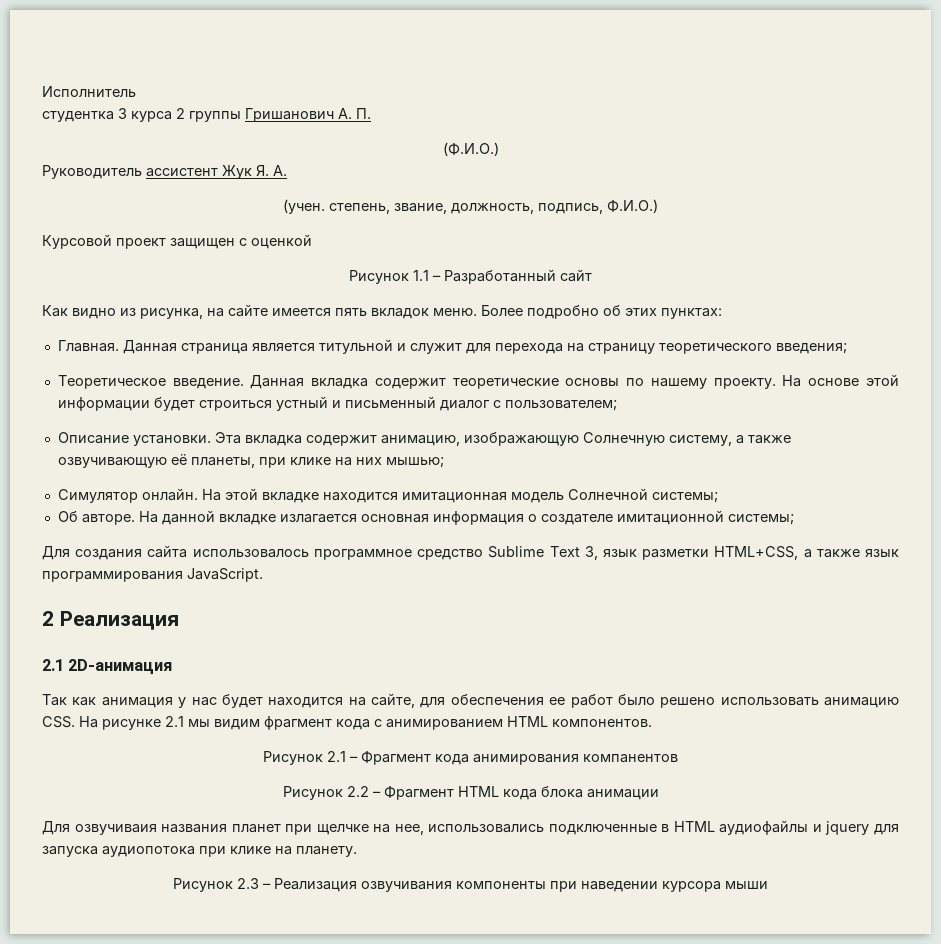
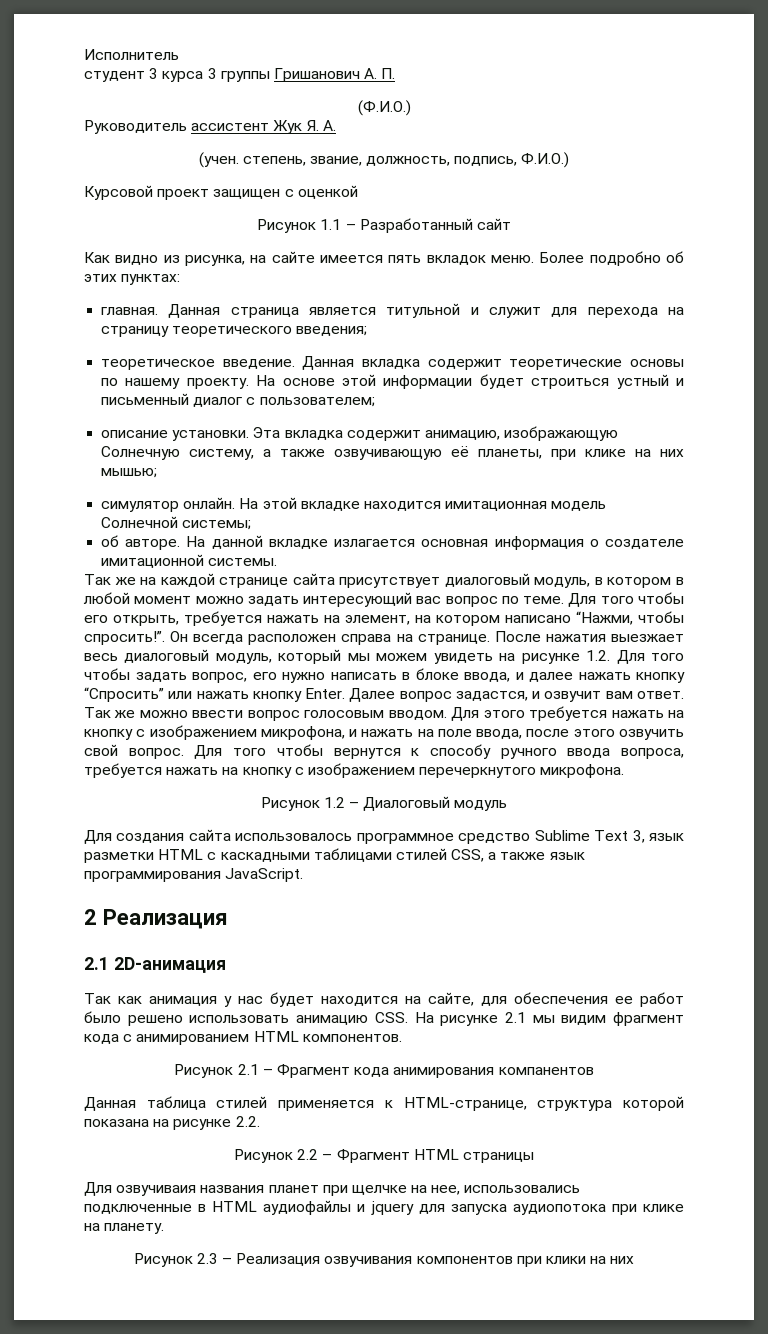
[42,111,114,122] студентка -> [84,71,145,82] студент
[176,108,185,119] 2 -> [207,68,217,79] 3
[57,340,119,352] Главная. -> [101,307,159,315] главная.
[57,375,166,389] Теоретическое -> [101,359,216,370] теоретическое
[57,432,129,444] Описание -> [101,430,169,438] описание
[57,489,138,503] Симулятор -> [101,501,180,512] симулятор
[57,511,78,522] Об -> [101,535,120,547] об
[727,514,794,525] системы; -> [208,558,278,566] [84,573,684,588] [83,592,684,607] [84,611,684,626] [84,631,685,645] [84,649,684,664] [84,668,685,683] [84,687,684,702] [84,706,684,721] [84,725,684,740] [84,744,684,759] [84,763,625,778] [260,796,508,811] системы. // Так же на каждой странице сайта присутствует диалоговый модуль, в котором в любой момент можно задать интересующий вас вопрос по теме. Для того чтобы его открыть, требуется нажать на элемент, на котором написано “Нажми, чтобы спросить!”. Он всегда расположен справа на странице. После нажатия выезжает весь диалоговый модуль, который мы можем увидеть на рисунке 1.2. Для того чтобы задать вопрос, его нужно написать в блоке ввода, и далее нажать кнопку “Спросить” или нажать кнопку Enter. Далее вопрос задастся, и озвучит вам ответ. Так же можно ввести вопрос голосовым вводом. Для этого требуется нажать на кнопку с изображением микрофона, и нажать на поле ввода, после этого озвучить свой вопрос. Для того чтобы вернутся к способу ручного ввода вопроса, требуется нажать на кнопку с изображением перечеркнутого микрофона. // Рисунок 1.2 – Диалоговый модуль
[714,546,799,560] HTML+CSS, -> [158,848,485,862] HTML с каскадными таблицами стилей CSS,
(678, 758) none -> [84,1096,684,1111] [84,1116,260,1130] // Данная таблица стилей применяется к HTML-странице, структура которой показана на рисунке 2.2.
[502,786,659,800] кода блока анимации -> [462,1152,534,1163] страницы
[456,881,768,892] компоненты при наведении курсора мыши -> [416,1256,635,1267] компонентов при клики на них

